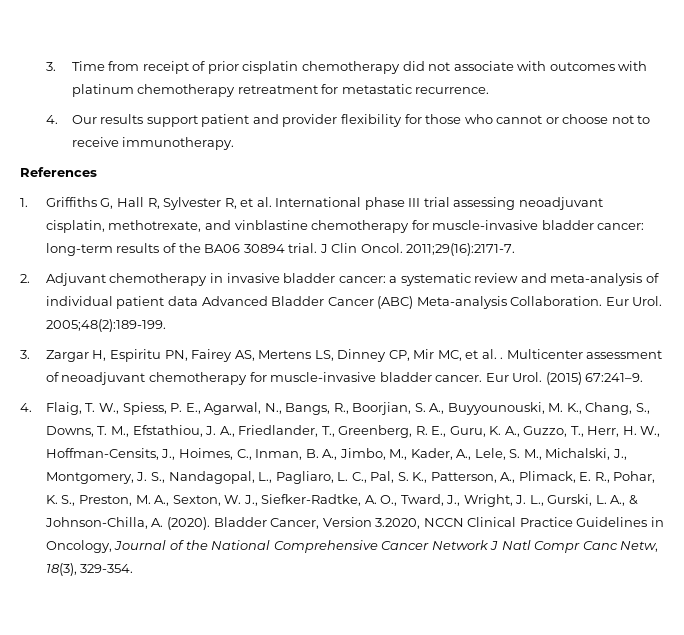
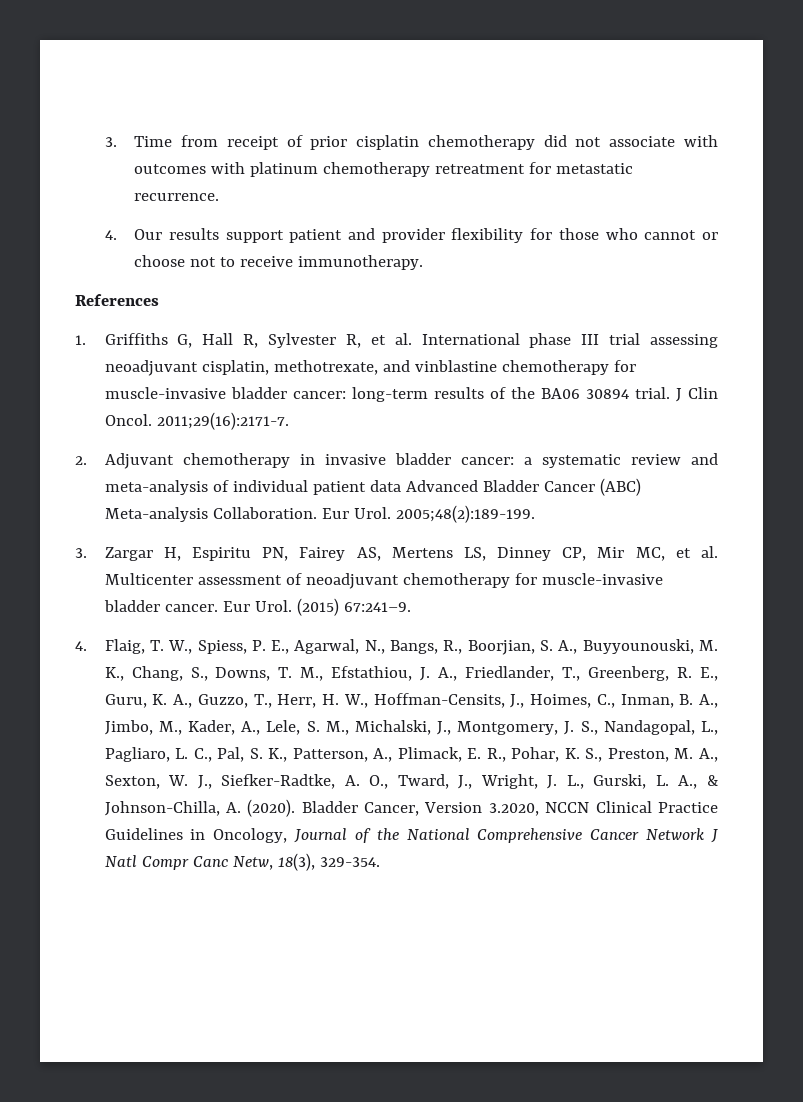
[500,357,504,359] . -> (719, 552) none

